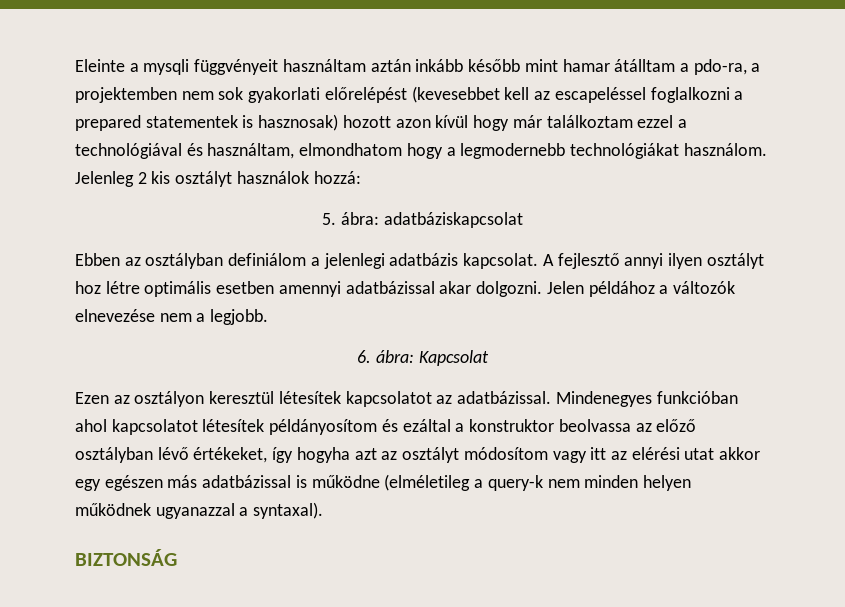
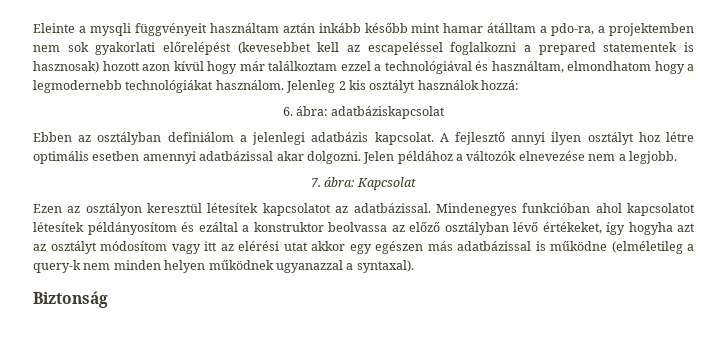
[322,213,337,225] 5. -> [282,107,293,116] 6.
[357,350,372,363] 6. -> [310,178,321,187] 7.
[75,549,177,566] BIZTONSÁG -> [33,291,108,308] Biztonság

